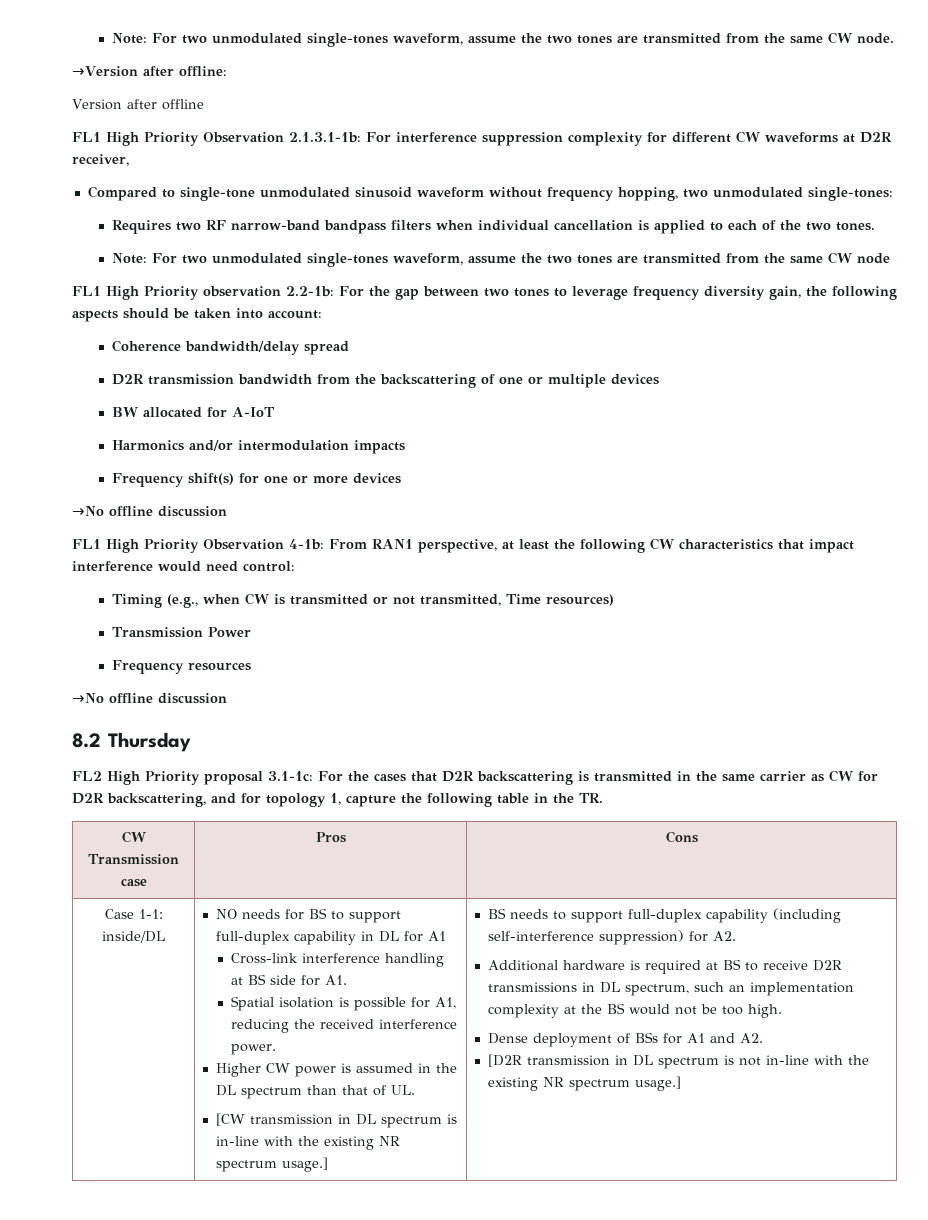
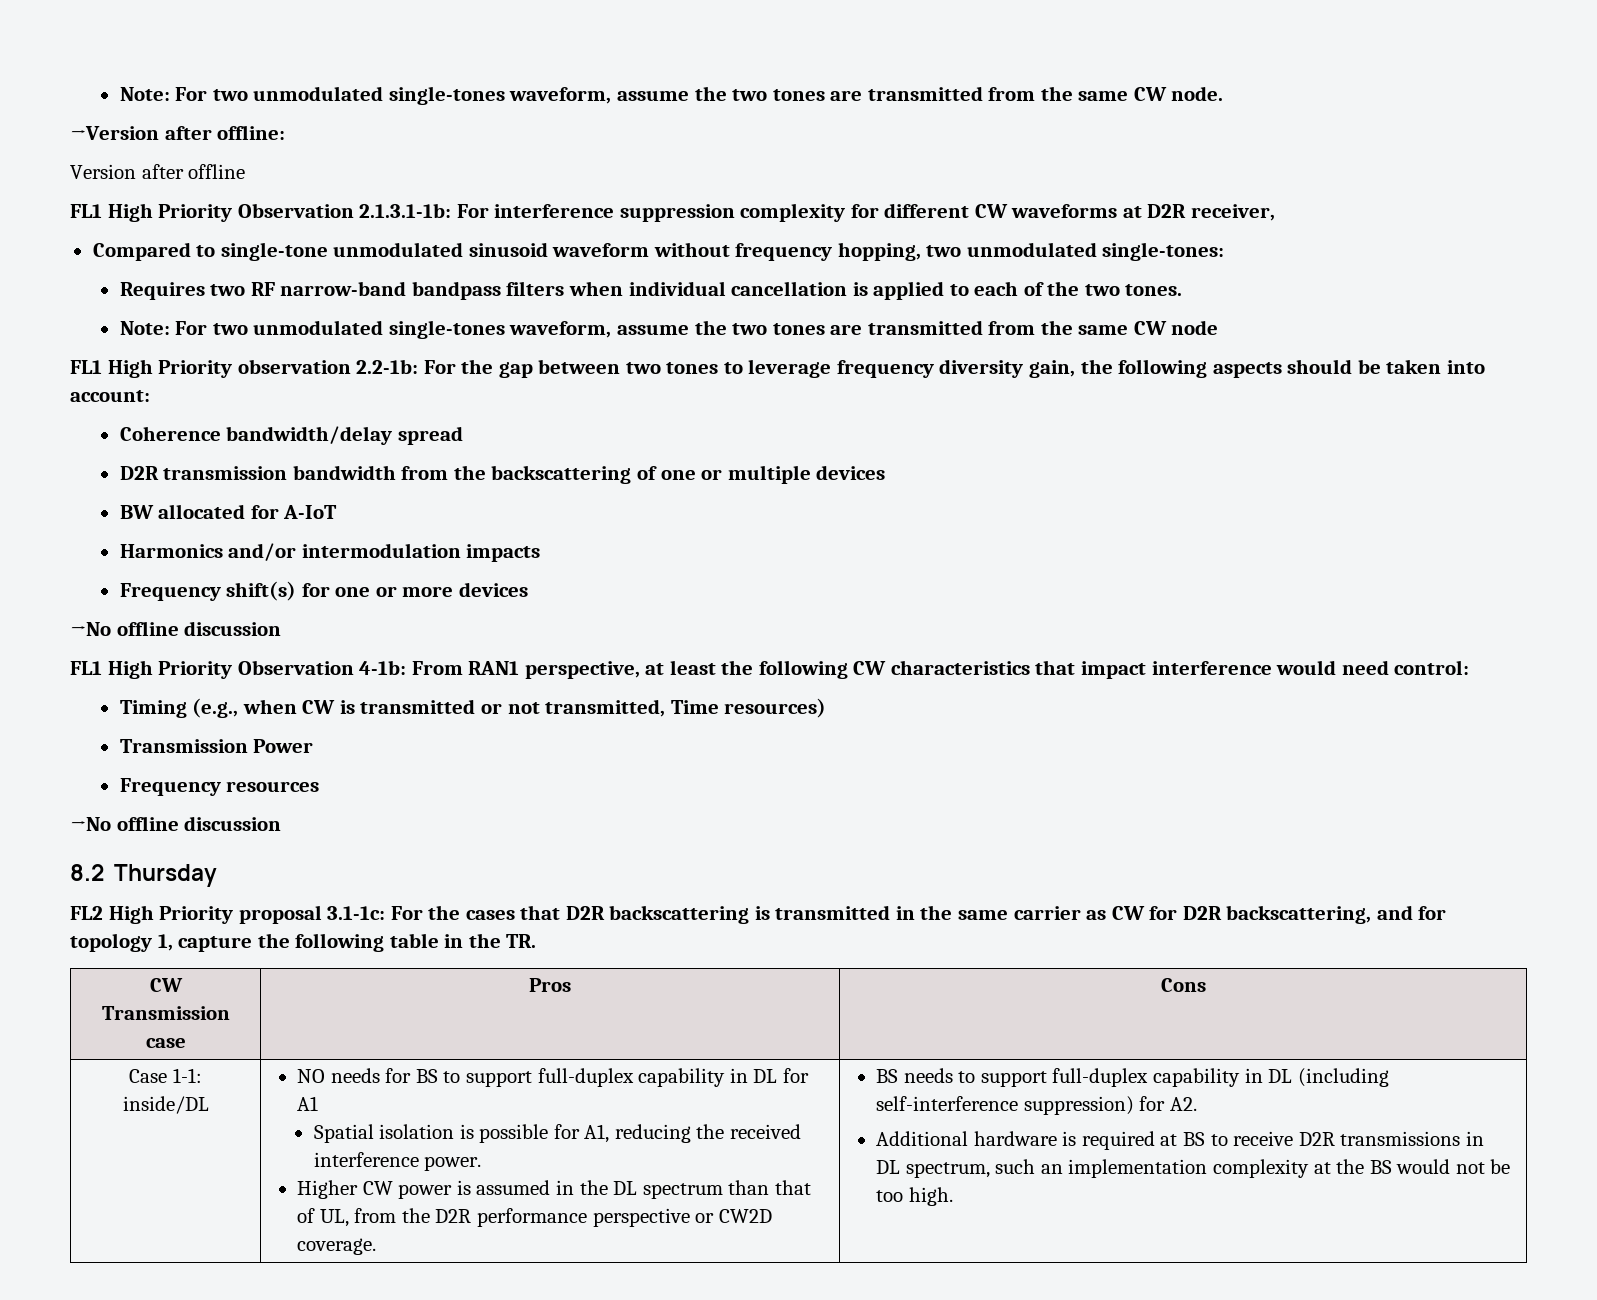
[231,953,445,967] [231,974,348,986] // Cross-link interference handling at BS side for A1. -> (319, 1103) none
[391,1085,416,1095] [216,1113,458,1128] [216,1136,401,1150] [216,1157,329,1172] UL. // [CW transmission in DL spectrum is in-line with the existing NR spectrum usage.] -> [319,1208,772,1227] [297,1238,377,1255] UL, from the D2R performance perspective or CW2D coverage.
(769, 916) none -> [1244,1068,1293,1083] in DL
[488,1032,764,1047] [488,1054,870,1069] [488,1076,682,1091] // Dense deployment of BSs for A1 and A2. // [D2R transmission in DL spectrum is not in-line with the existing NR spectrum usage.] -> (953, 1196) none

